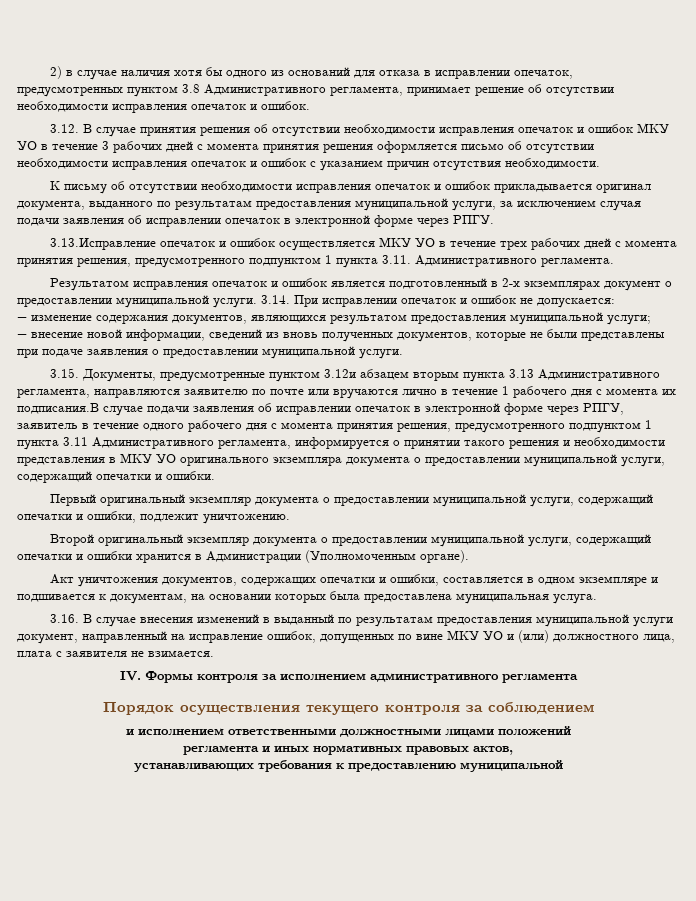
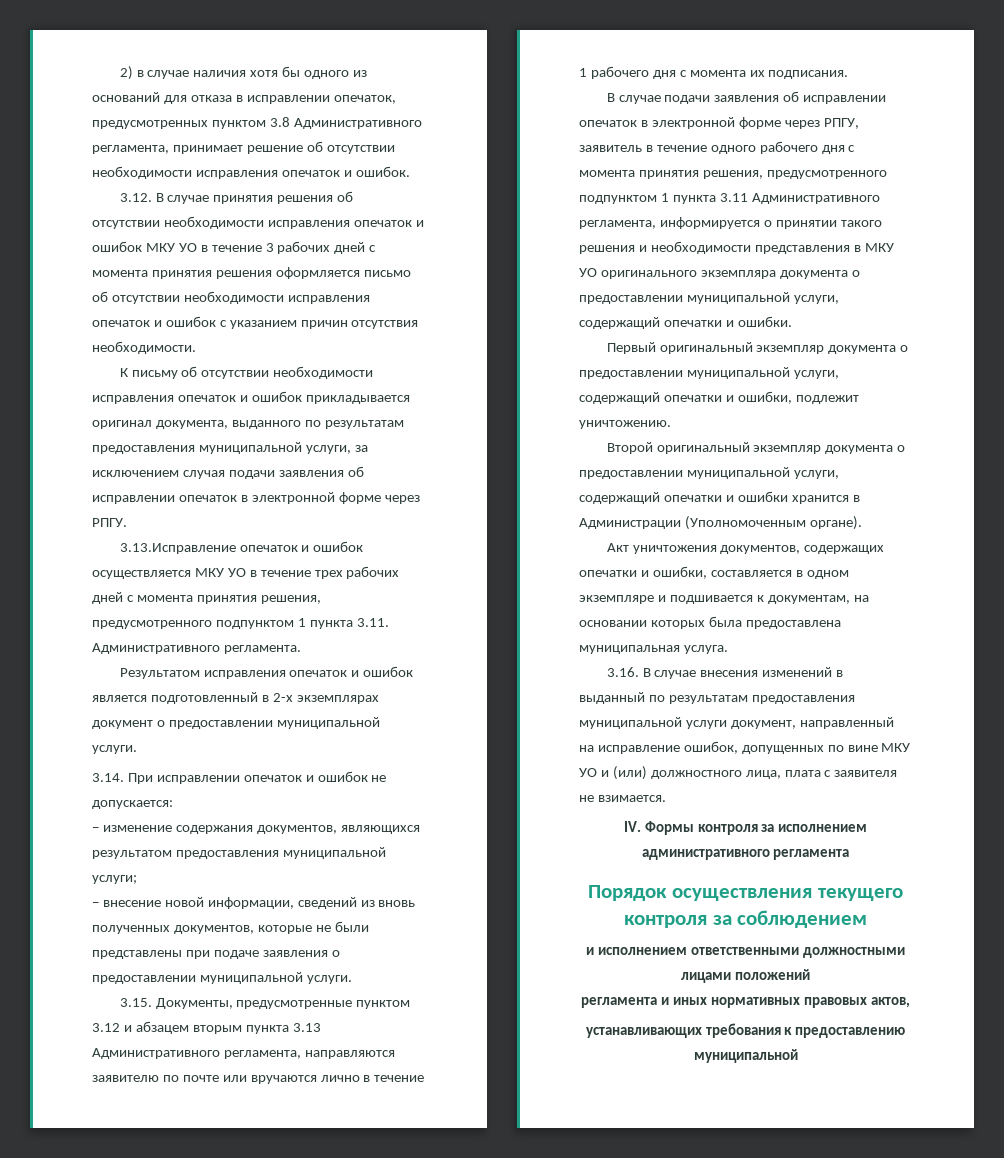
(257, 303) none -> (137, 749) //
[324,369,357,378] 3.12и -> [92,1023,132,1032] 3.12 и
[17,403,99,414] подписания.В -> [768,70,849,79] [606,93,615,102] подписания. // В

